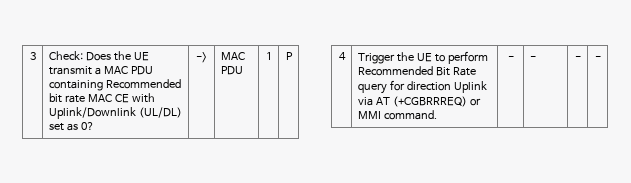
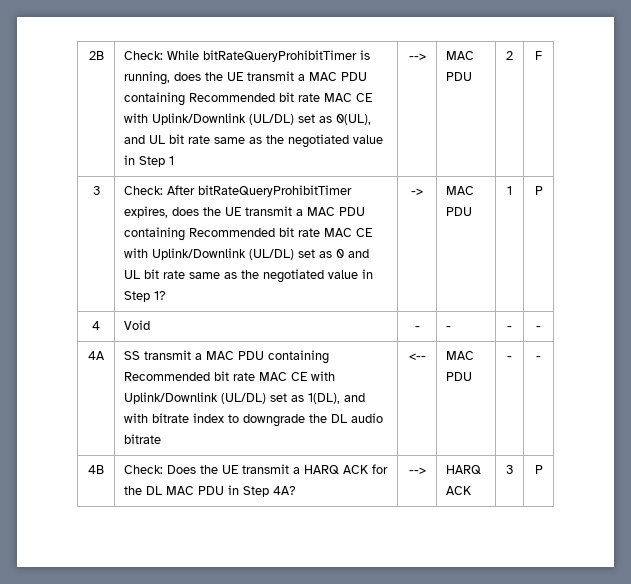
[29,52,36,60] [48,51,111,61] 3 | Check: Does -> [88,51,104,60] [124,50,371,62] [124,71,202,85] 2B | Check: While bitRateQueryProhibitTimer is running, does
[80,122,94,130] 0? -> [336,114,372,125] [124,134,384,148] [124,155,175,167] [408,53,426,60] [446,51,475,60] [446,72,473,81] [506,51,513,60] [535,51,542,60] [92,186,100,195] [124,185,353,197] [124,206,366,218] [124,227,373,241] [124,248,370,260] [124,269,374,283] [124,291,167,302] 0(UL), and UL bit rate same as the negotiated value in Step 1 | --> | MAC PDU | 2 | F // 3 | Check: After bitRateQueryProhibitTimer expires, does the UE transmit a MAC PDU containing Recommended bit rate MAC CE with Uplink/Downlink (UL/DL) set as 0 and UL bit rate same as the negotiated value in Step 1?
[357,51,488,64] [357,66,476,76] [357,80,487,94] [357,96,481,107] [357,110,437,120] [507,56,514,60] [529,56,536,60] [574,56,581,60] [594,56,601,60] Trigger the UE to perform Recommended Bit Rate query for direction Uplink via AT (+CGBRRREQ) or MMI command. | - | - | - | - -> [124,320,151,330] [414,326,420,330] [446,326,452,330] [507,326,512,330] [536,326,541,330] [88,351,105,360] [124,350,330,364] [124,371,336,381] [124,392,366,404] [124,413,384,427] [124,434,162,444] [408,353,426,360] [446,351,475,360] [446,372,473,381] [507,356,512,360] [536,356,541,360] [88,465,104,474] [124,464,389,475] [124,485,297,497] [408,467,426,474] [446,465,482,475] [446,486,473,495] [506,465,513,474] [534,465,543,474] Void | - | - | - | - // 4A | SS transmit a MAC PDU containing Recommended bit rate MAC CE with Uplink/Downlink (UL/DL) set as 1(DL), and with bitrate index to downgrade the DL audio bitrate | <-- | MAC PDU | - | - // 4B | Check: Does the UE transmit a HARQ ACK for the DL MAC PDU in Step 4A? | --> | HARQ ACK | 3 | P

